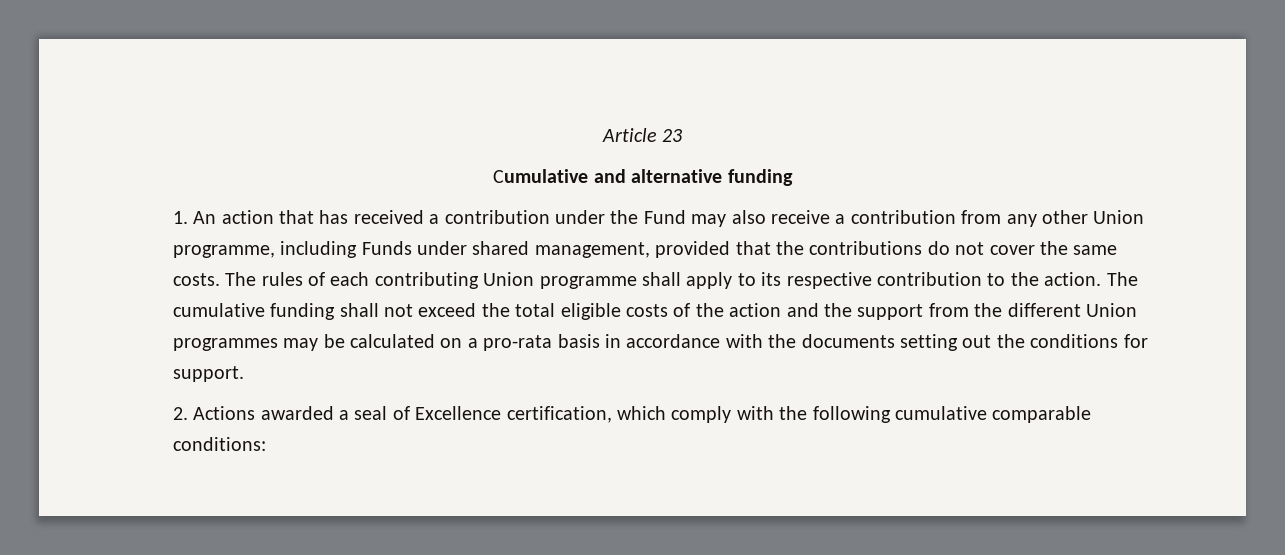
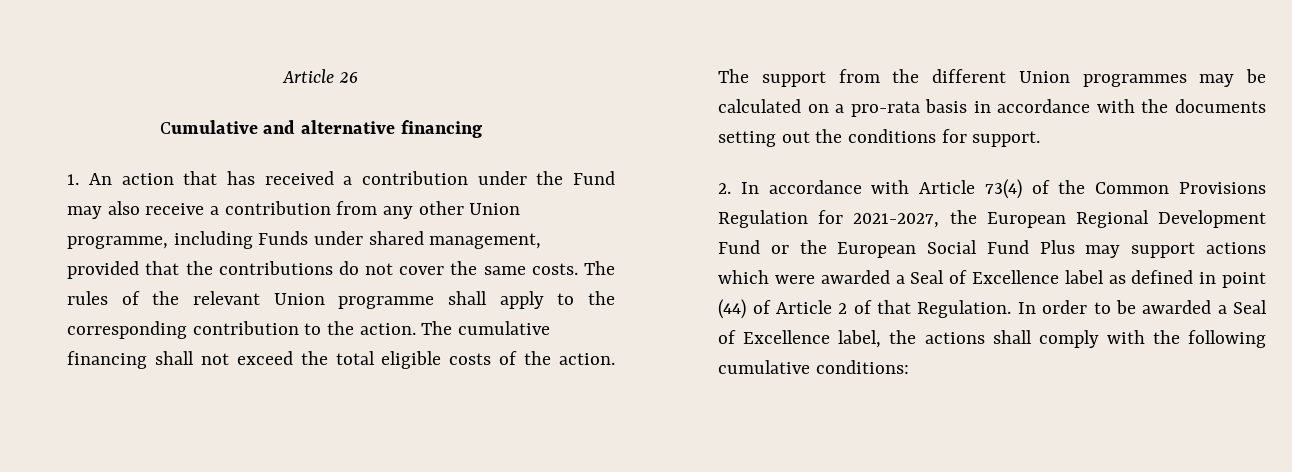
[601,128,683,142] Article 23 -> [282,69,358,83] Article 26
[727,169,793,186] funding -> [400,120,482,138] financing
[330,272,479,289] each contributing -> [152,291,261,305] the relevant
[761,272,872,289] its respective -> [587,291,615,305] [67,321,188,339] the corresponding
[270,303,336,320] funding -> [67,351,148,369] financing
[729,303,853,317] action and the -> [558,353,615,365] [718,69,750,83] action. The
[193,406,667,423] Actions awarded a seal of Excellence certification, which -> [740,179,1266,199] [718,210,1266,228] [718,240,1266,258] [718,270,1266,288] [718,299,1267,319] [718,330,1032,348] In accordance with Article 73(4) of the Common Provisions Regulation for 2021-2027, the European Regional Development Fund or the European Social Fund Plus may support actions which were awarded a Seal of Excellence label as defined in point (44) of Article 2 of that Regulation. In order to be awarded a Seal of Excellence label, the actions shall
[992,406,1092,423] comparable -> (811, 367) none

